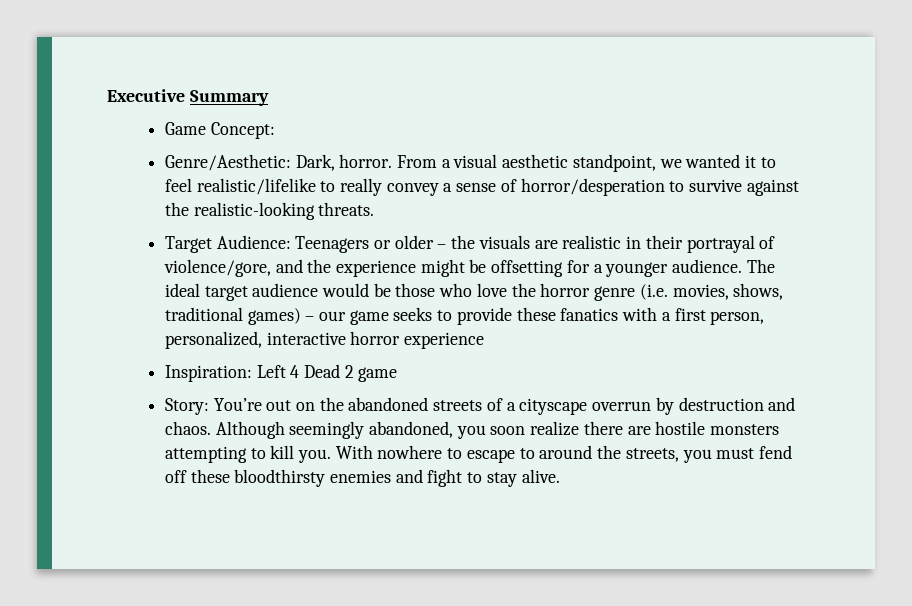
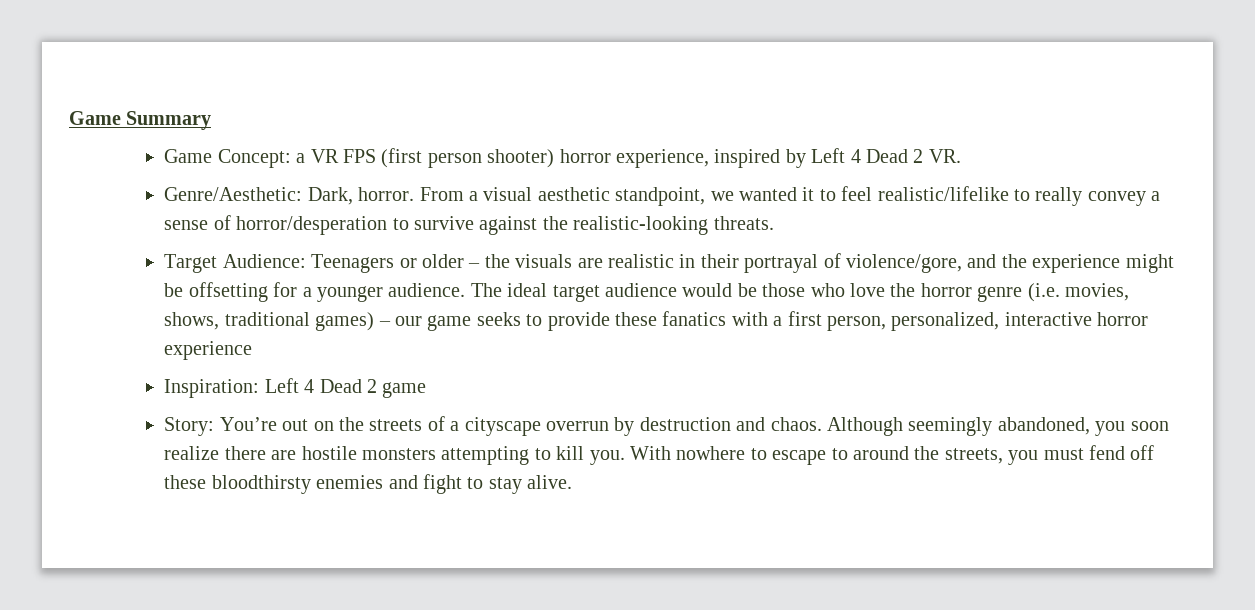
[107,89,185,102] Executive -> [69,111,121,125] Game
(275, 130) none -> [296,148,961,168] a VR FPS (first person shooter) horror experience, inspired by Left 4 Dead 2 VR.
[348,397,429,411] abandoned -> (364, 424) none

